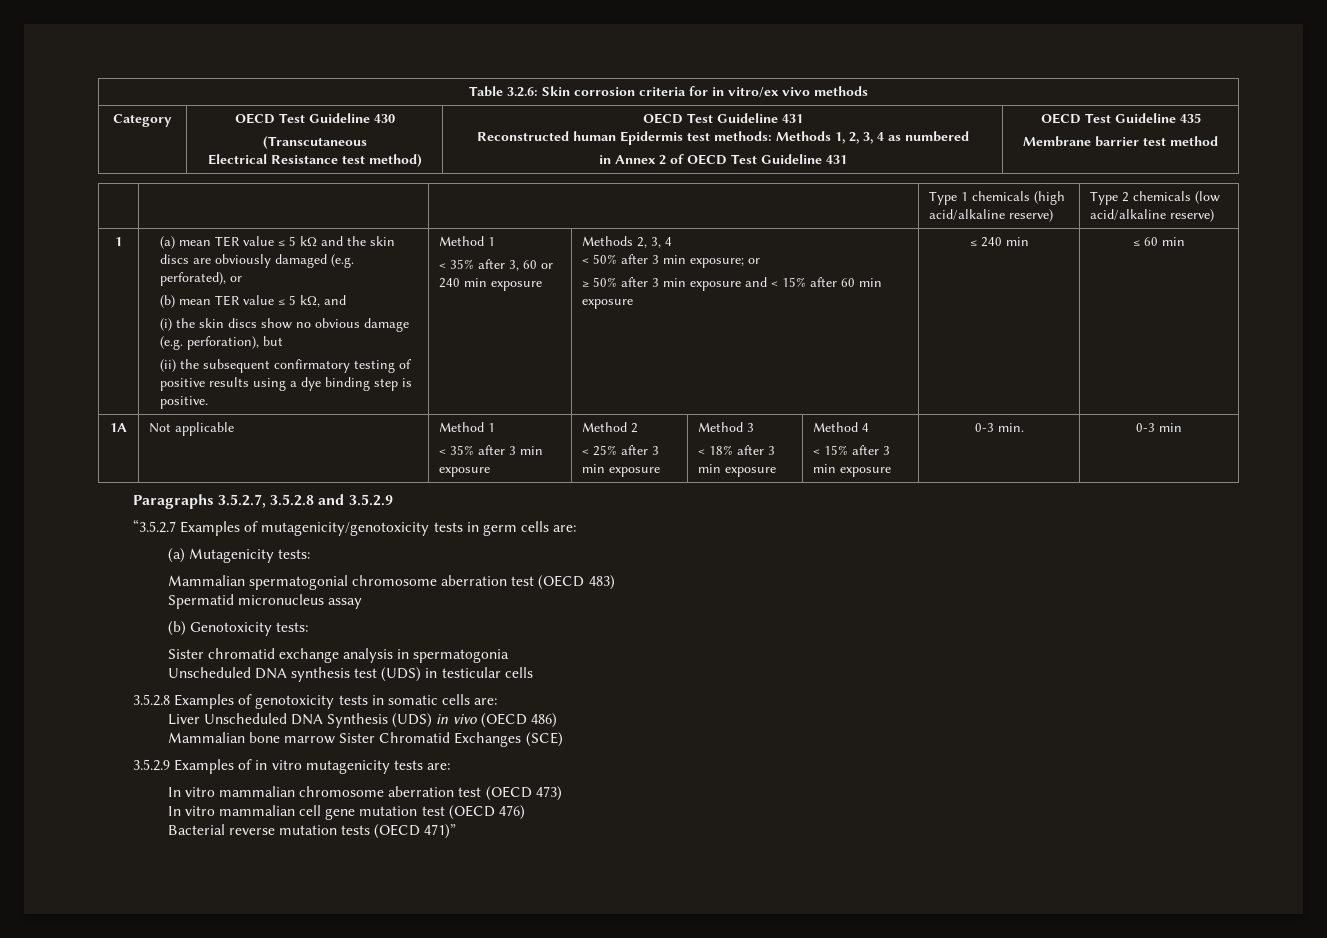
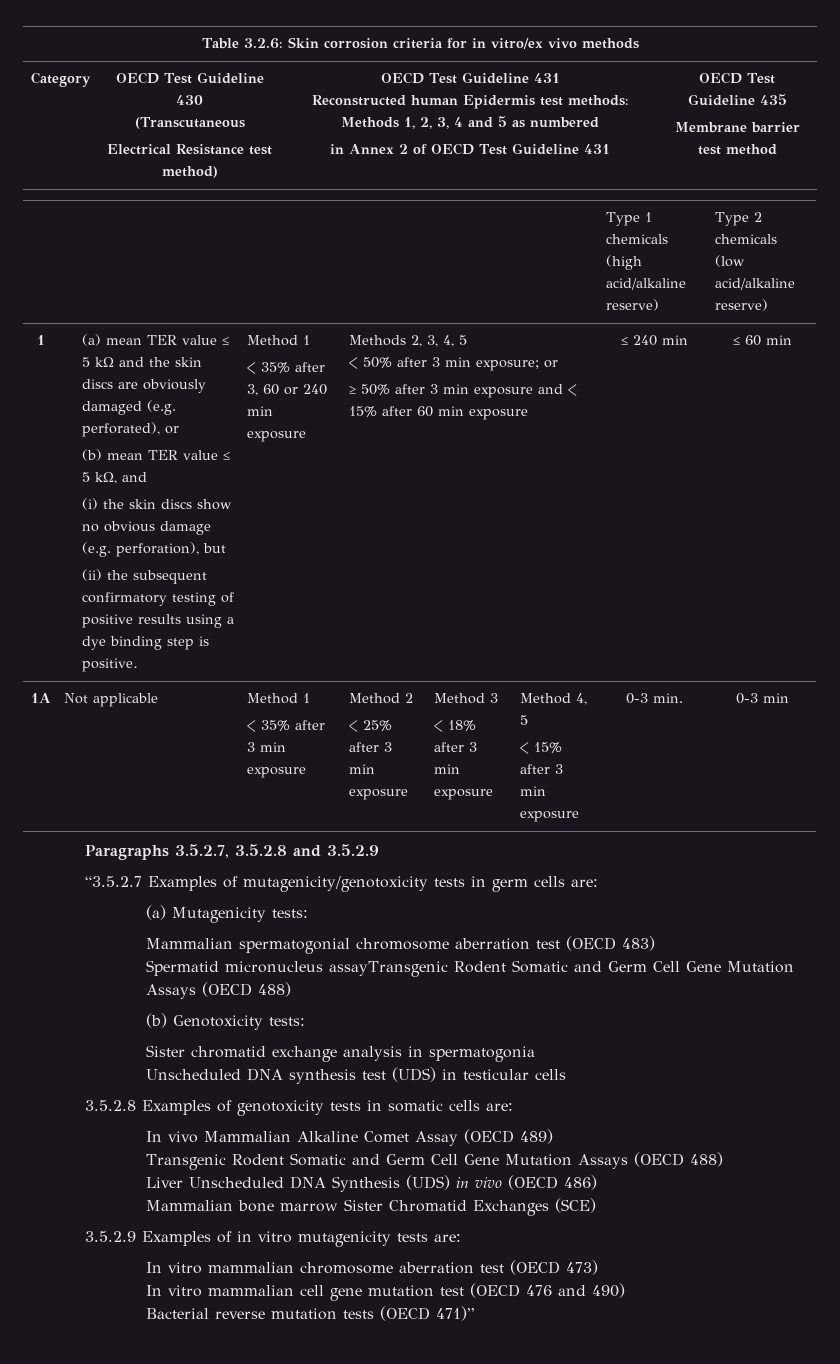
(884, 136) none -> [468,116,507,128] and 5
[665,237,673,246] 4 -> [442,335,467,347] 4, 5
[862,423,870,432] 4 -> [575,693,587,705] [519,715,528,725] 4, 5
[327,598,362,609] assay -> [329,960,795,977] [146,982,292,999] assayTransgenic Rodent Somatic and Germ Cell Gene Mutation Assays (OECD 488)
(498, 701) none -> [146,1129,554,1146] [146,1152,724,1170] // In vivo Mammalian Alkaline Comet Assay (OECD 489) // Transgenic Rodent Somatic and Germ Cell Gene Mutation Assays (OECD 488)
[499,805,526,820] 476) -> [526,1283,626,1298] 476 and 490)

